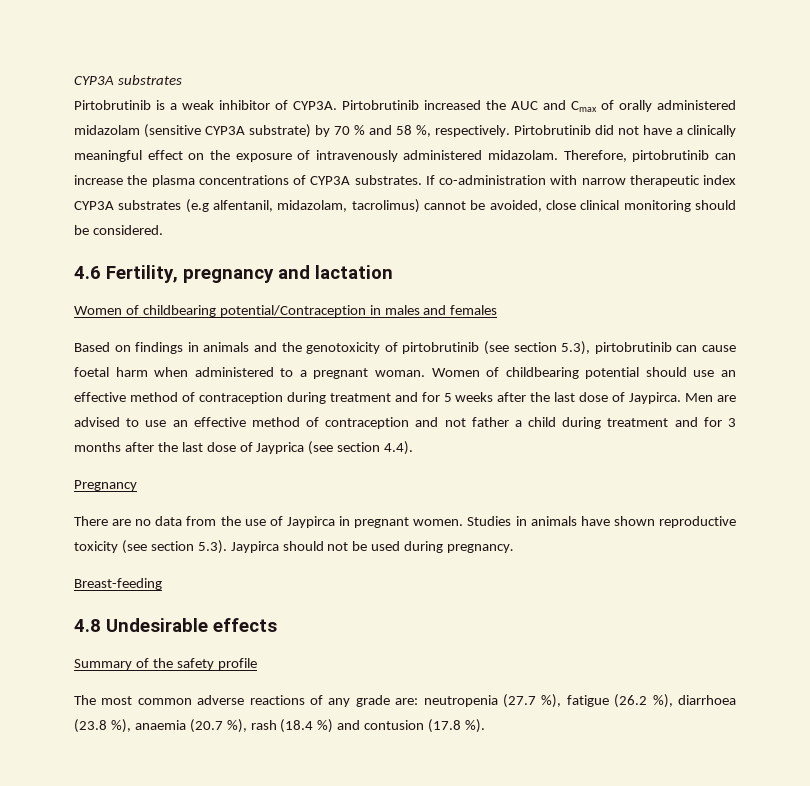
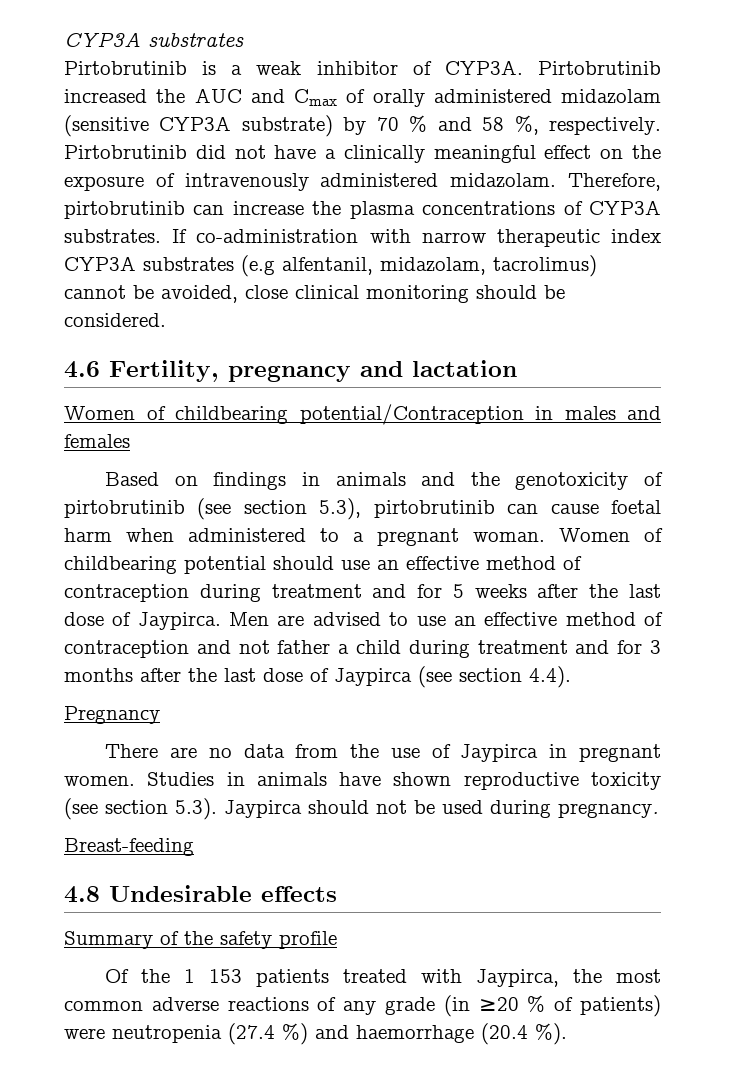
[256,442,305,454] Jayprica -> [334,668,412,686] Jaypirca
[74,695,96,705] The -> [105,969,603,987] Of the 1 153 patients treated with Jaypirca, the
[395,694,736,708] [74,719,462,733] are: neutropenia (27.7 %), fatigue (26.2 %), diarrhoea (23.8 %), anaemia (20.7 %), rash (18.4 %) and contusion (17.8 -> [443,995,662,1017] [64,1023,528,1045] (in ≥20 % of patients) were neutropenia (27.4 %) and haemorrhage (20.4

